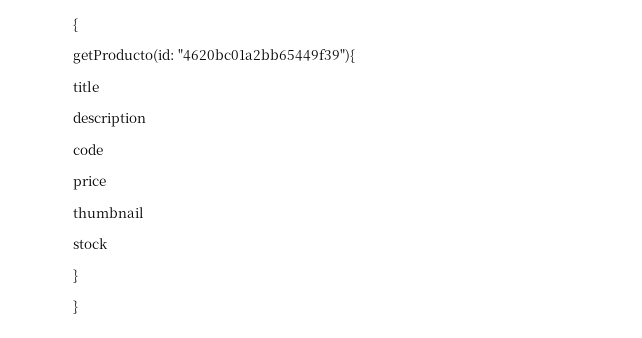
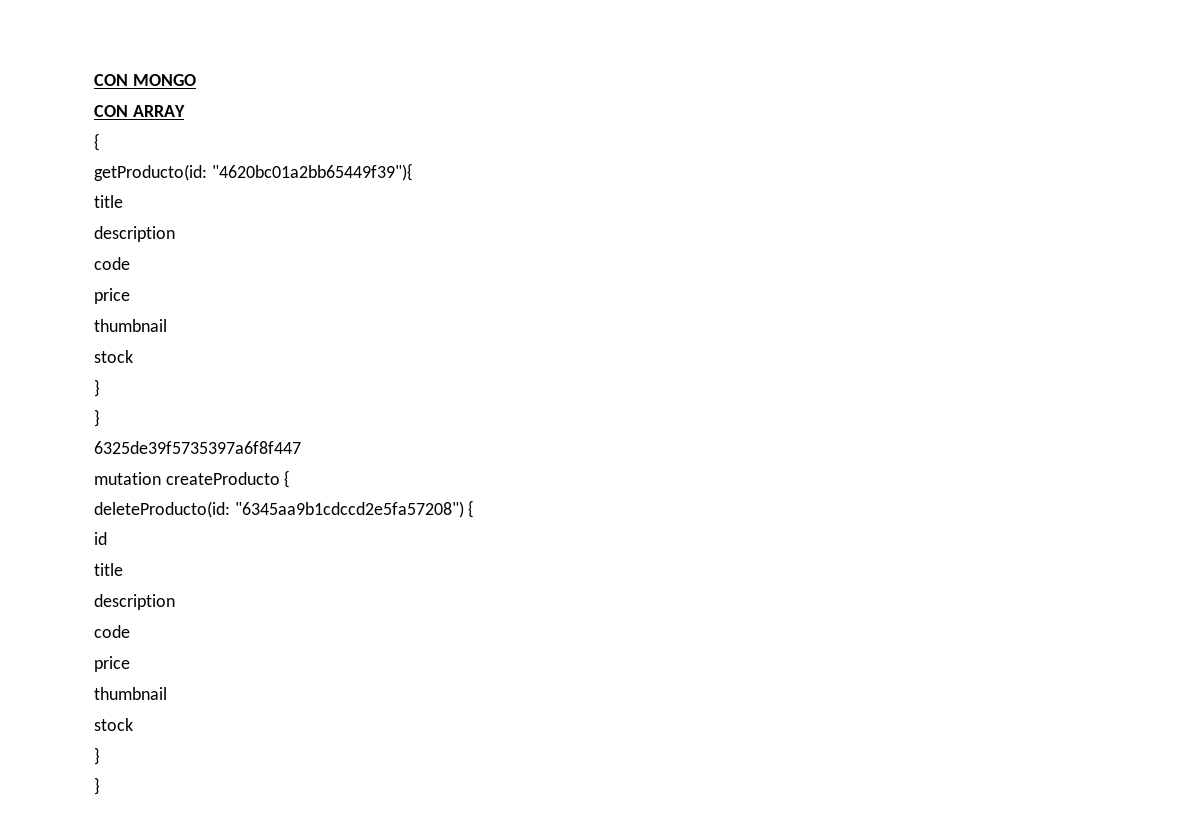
(73, 25) none -> [94,74,196,86] [94,105,185,117] CON MONGO // CON ARRAY //
(78, 307) none -> [94,441,301,454] [94,470,291,488] [94,500,475,518] [94,532,107,545] [94,563,123,576] [94,594,175,610] [94,625,130,638] [94,656,130,672] [94,687,167,700] [94,718,133,731] [94,747,100,765] [94,777,100,795] // 6325de39f5735397a6f8f447 // mutation createProducto { // deleteProducto(id: "6345aa9b1cdccd2e5fa57208") { // id // title // description // code // price // thumbnail // stock // } // }

